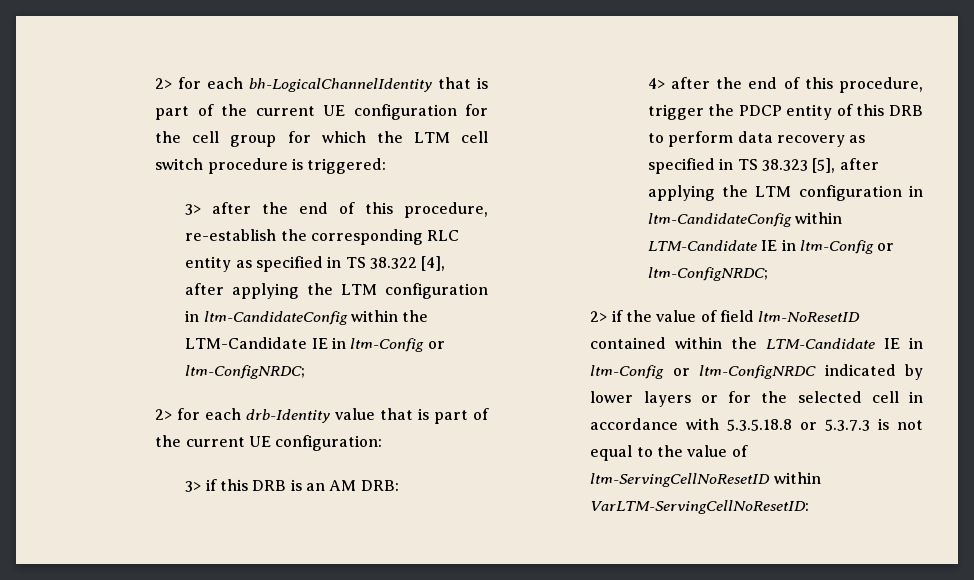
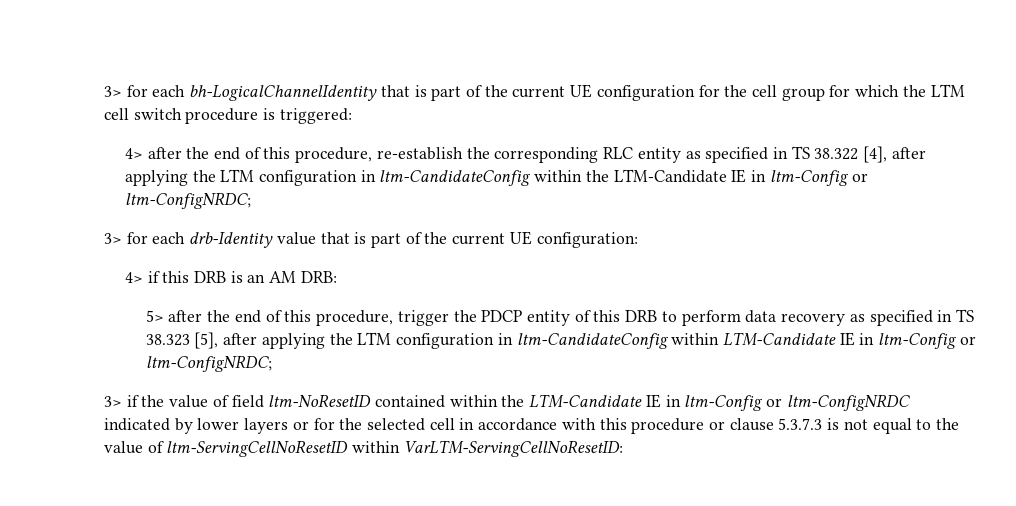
[155,78,173,89] 2> -> [103,86,122,97] 3>
[185,204,202,215] 3> -> [124,148,143,159] 4>
[155,409,173,420] 2> -> [103,233,122,244] 3>
[185,481,202,492] 3> -> [124,272,143,283] 4>
[647,78,665,89] 4> -> [145,310,164,322] 5>
[590,311,608,322] 2> -> [103,396,122,407] 3>
[727,419,818,431] 5.3.5.18.8 or -> [599,418,774,434] this procedure or clause

